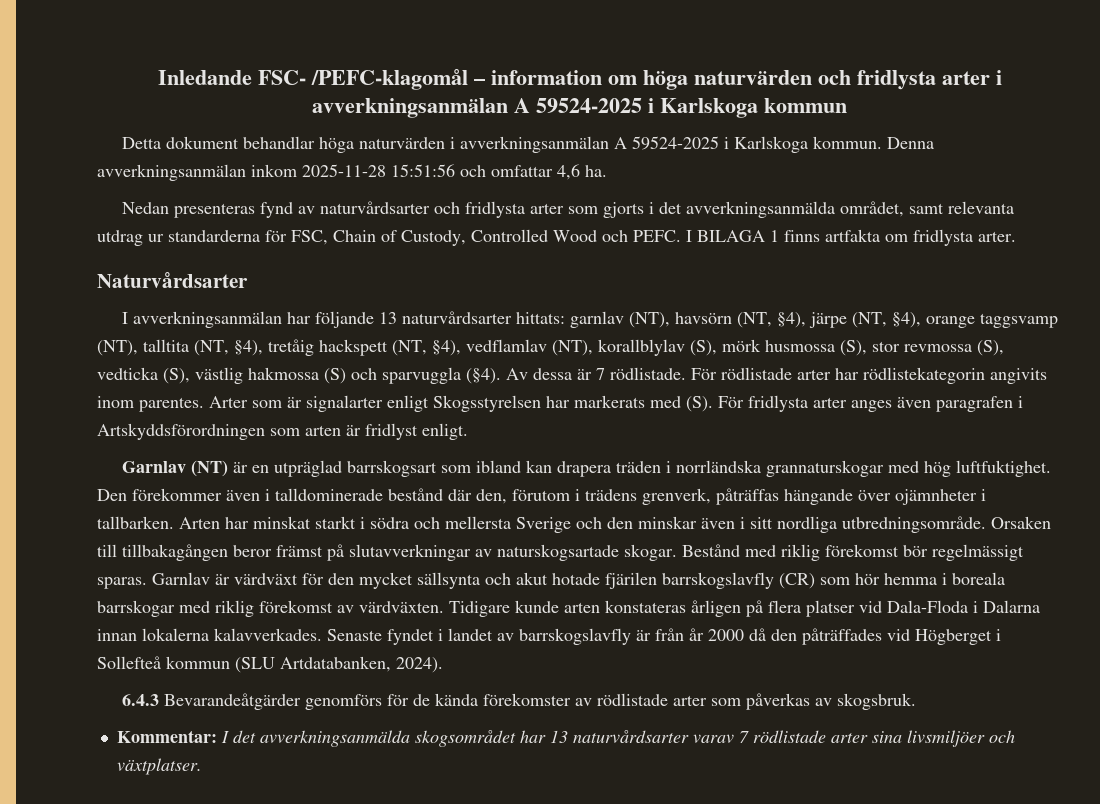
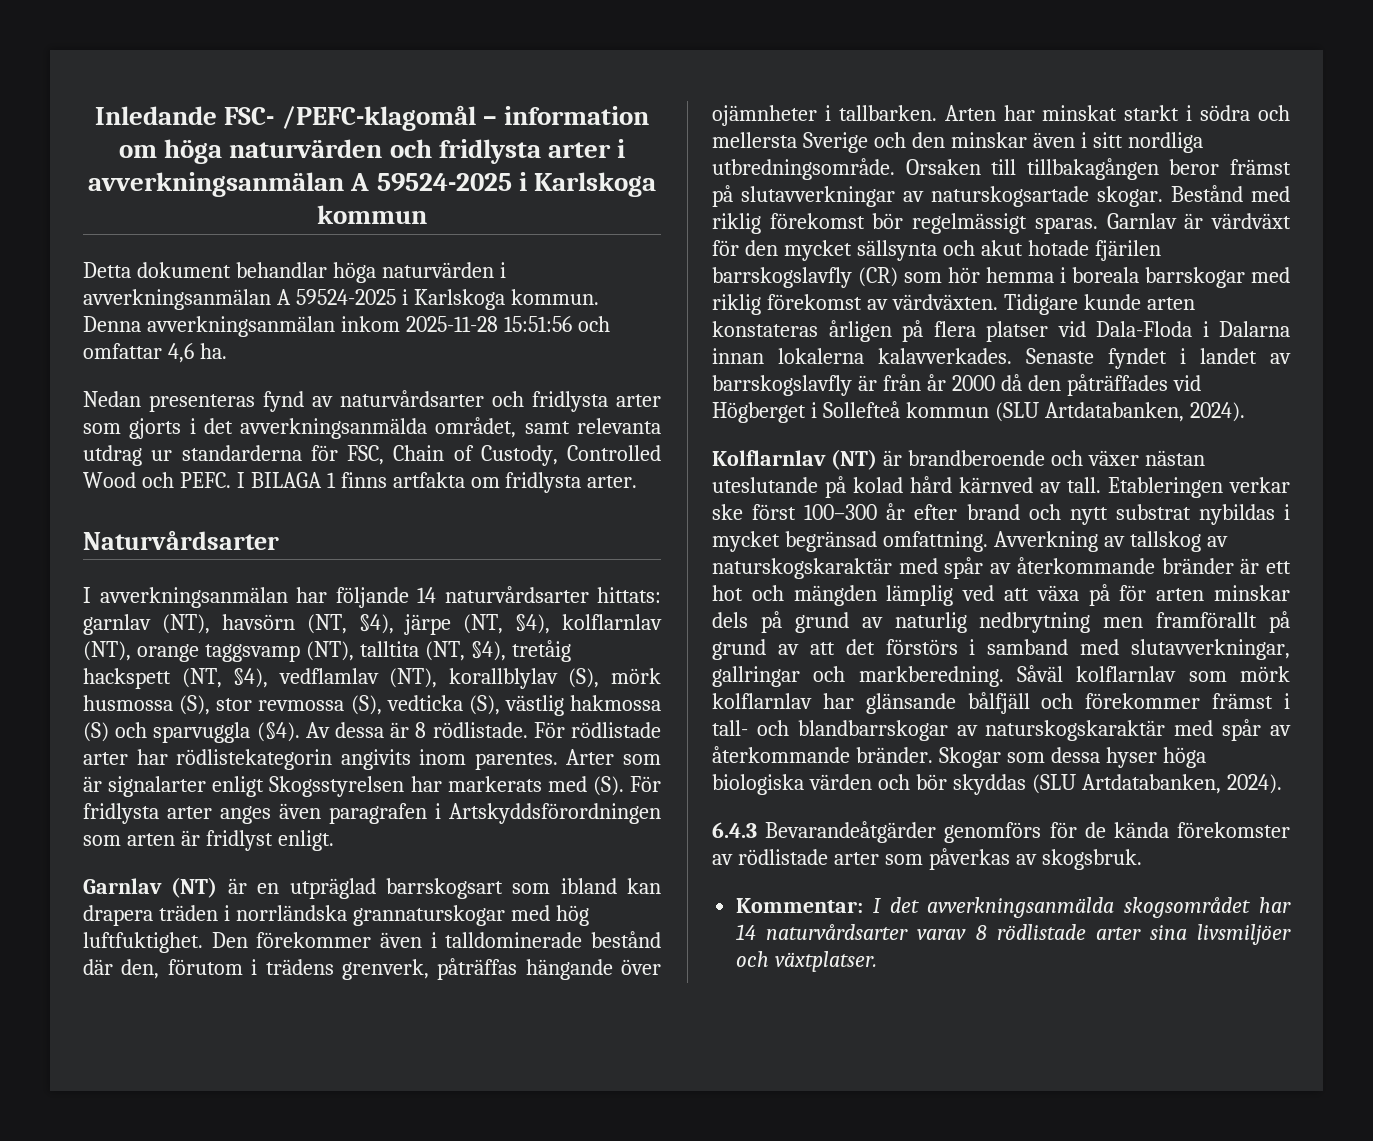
[379,312,398,324] 13 -> [417,587,436,603] 14
(922, 320) none -> [562,614,662,630] [83,641,131,661] kolflarnlav (NT),
[596,368,605,380] 7 -> [415,722,427,738] 8
(443, 665) none -> [712,449,1205,470] [712,476,1290,498] [712,503,1290,525] [712,531,1228,552] [712,557,1291,579] [712,584,1290,606] [712,611,1290,633] [712,639,1290,660] [712,665,1290,687] [712,692,1290,714] [712,719,1291,741] [712,746,1206,768] [712,774,1282,795] // Kolflarnlav (NT) är brandberoende och växer nästan uteslutande på kolad hård kärnved av tall. Etableringen verkar ske först 100–300 år efter brand och nytt substrat nybildas i mycket begränsad omfattning. Avverkning av tallskog av naturskogskaraktär med spår av återkommande bränder är ett hot och mängden lämplig ved att växa på för arten minskar dels på grund av naturlig nedbrytning men framförallt på grund av att det förstörs i samband med slutavverkningar, gallringar och markberedning. Såväl kolflarnlav som mörk kolflarnlav har glänsande bålfjäll och förekommer främst i tall- och blandbarrskogar av naturskogskaraktär med spår av återkommande bränder. Skogar som dessa hyser höga biologiska värden och bör skyddas (SLU Artdatabanken, 2024).
[549,730,568,743] 13 -> [736,924,757,940] 14
[738,731,749,743] 7 -> [975,925,987,940] 8

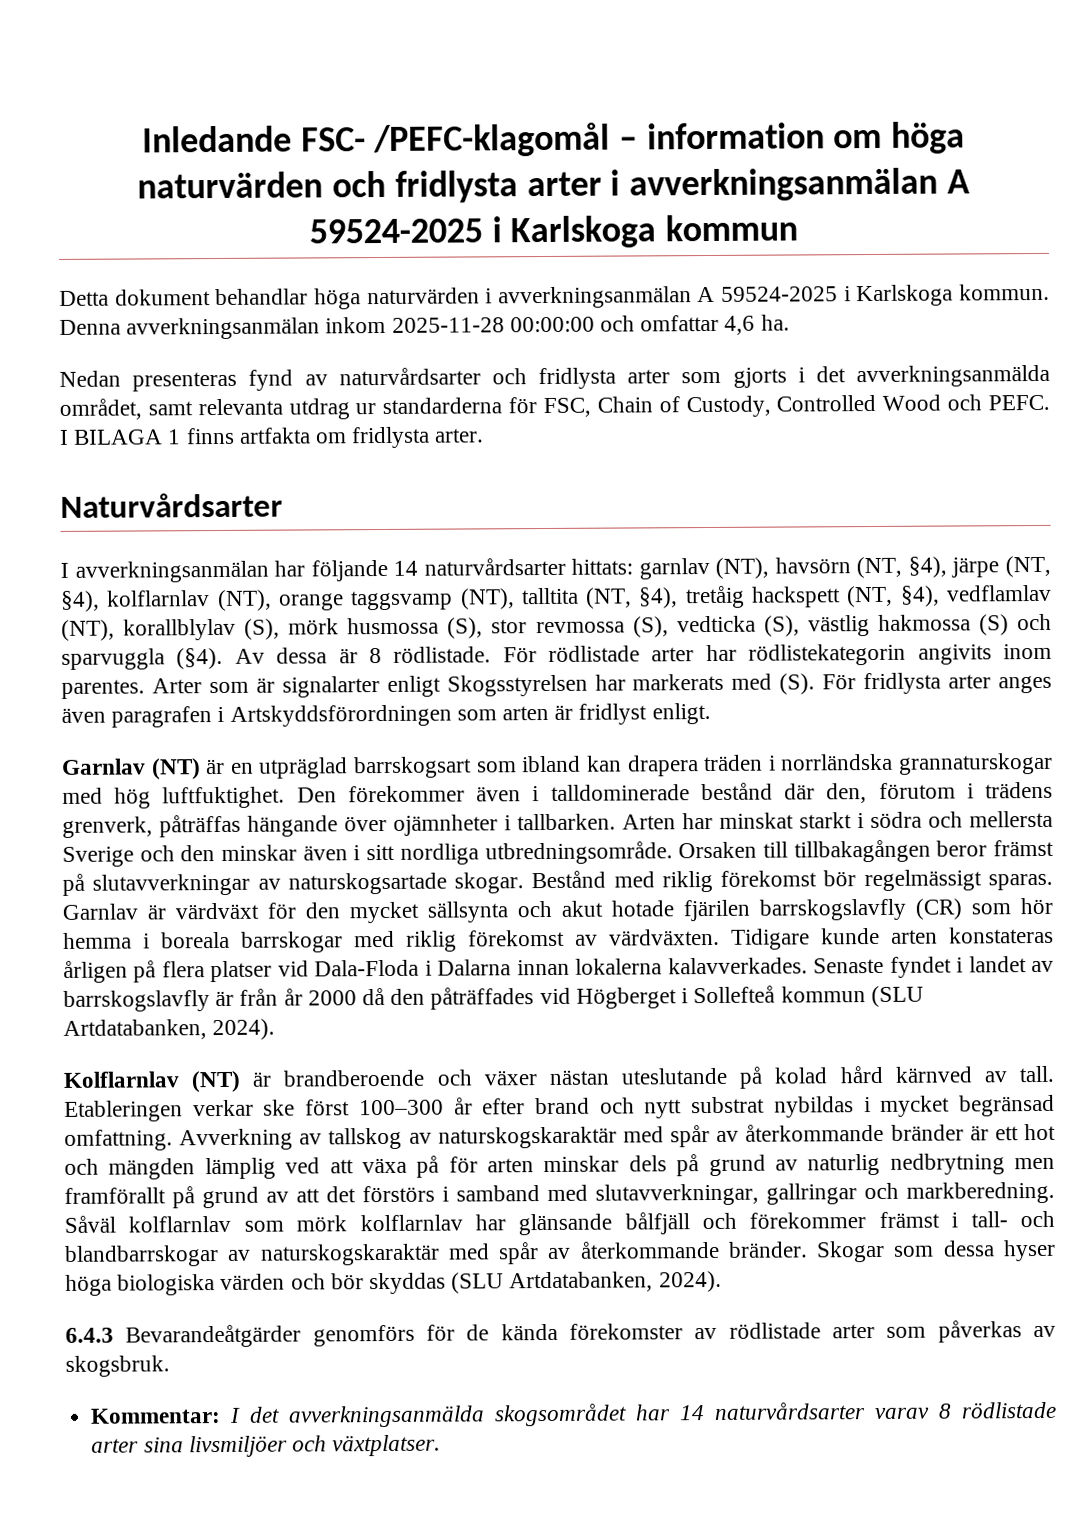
[503,316,572,332] 15:51:56 -> [509,316,595,333] 00:00:00

